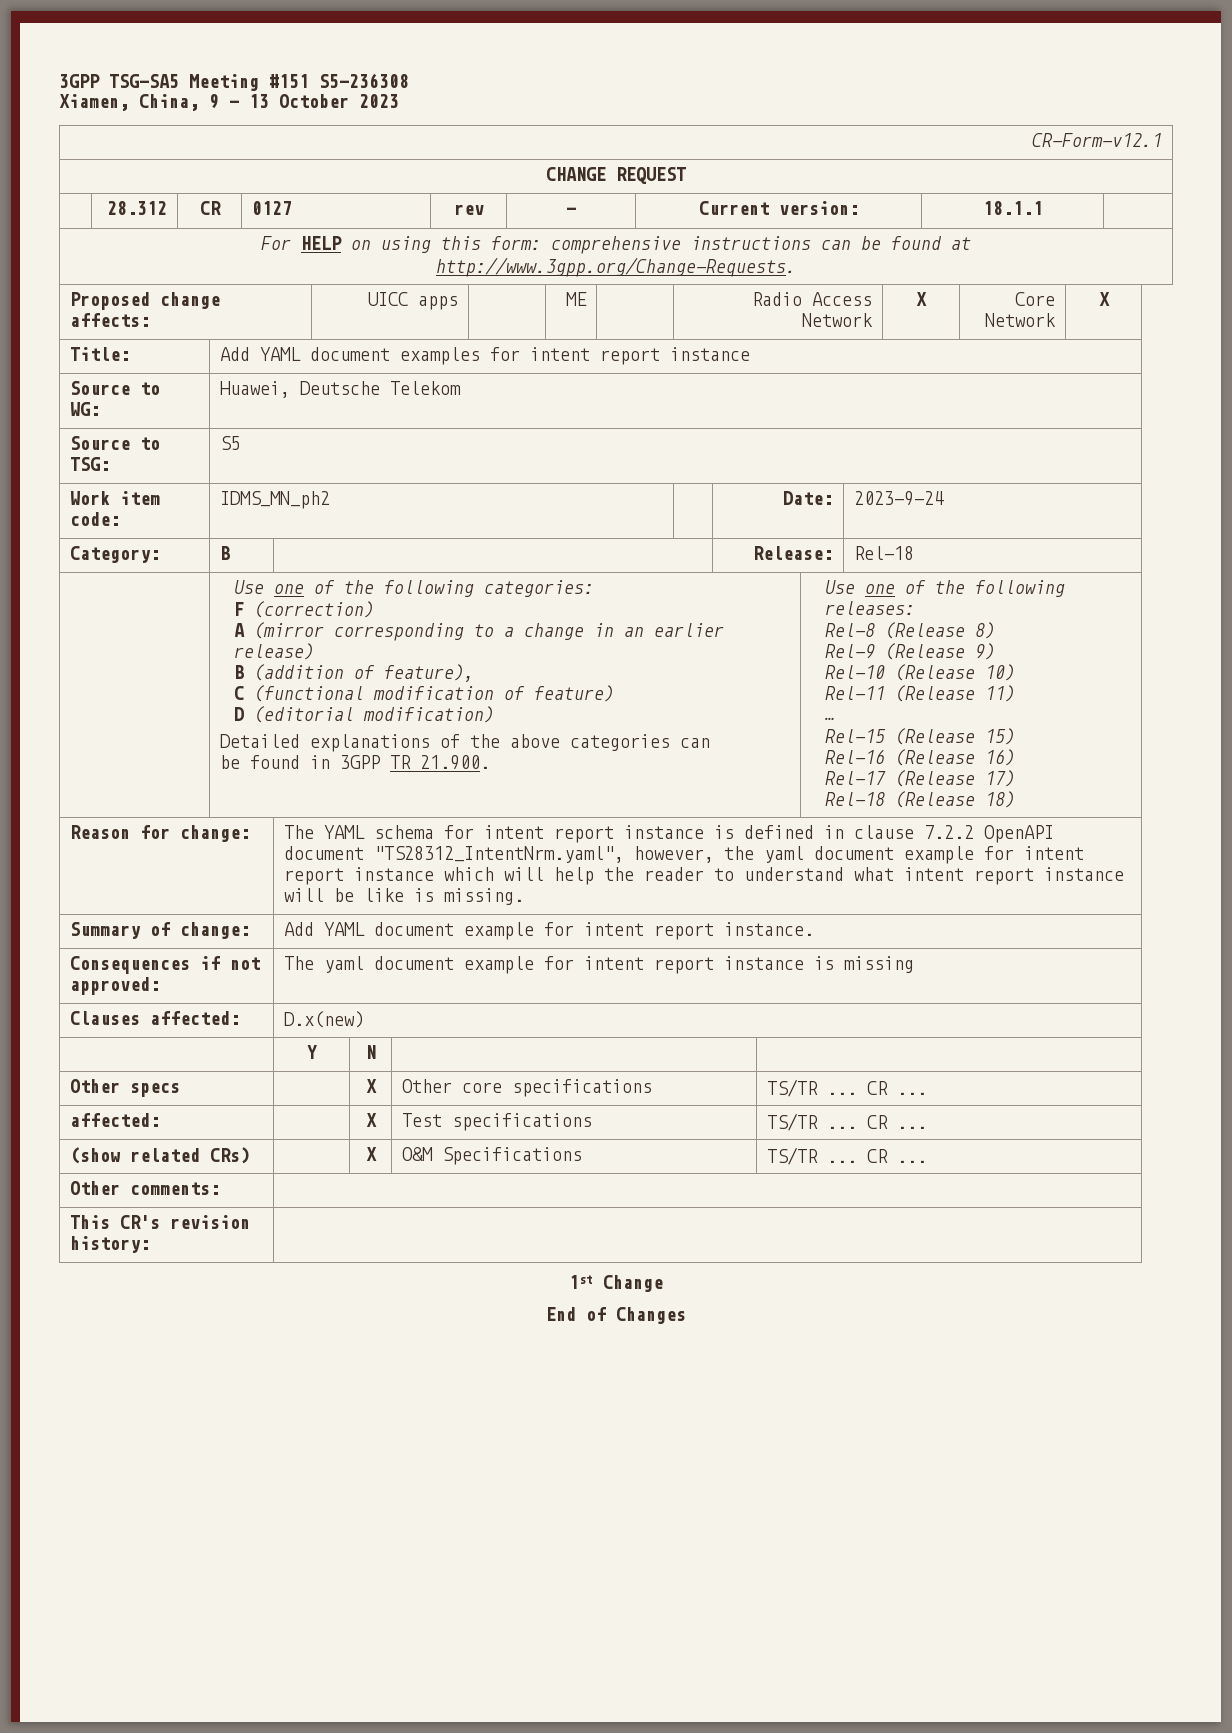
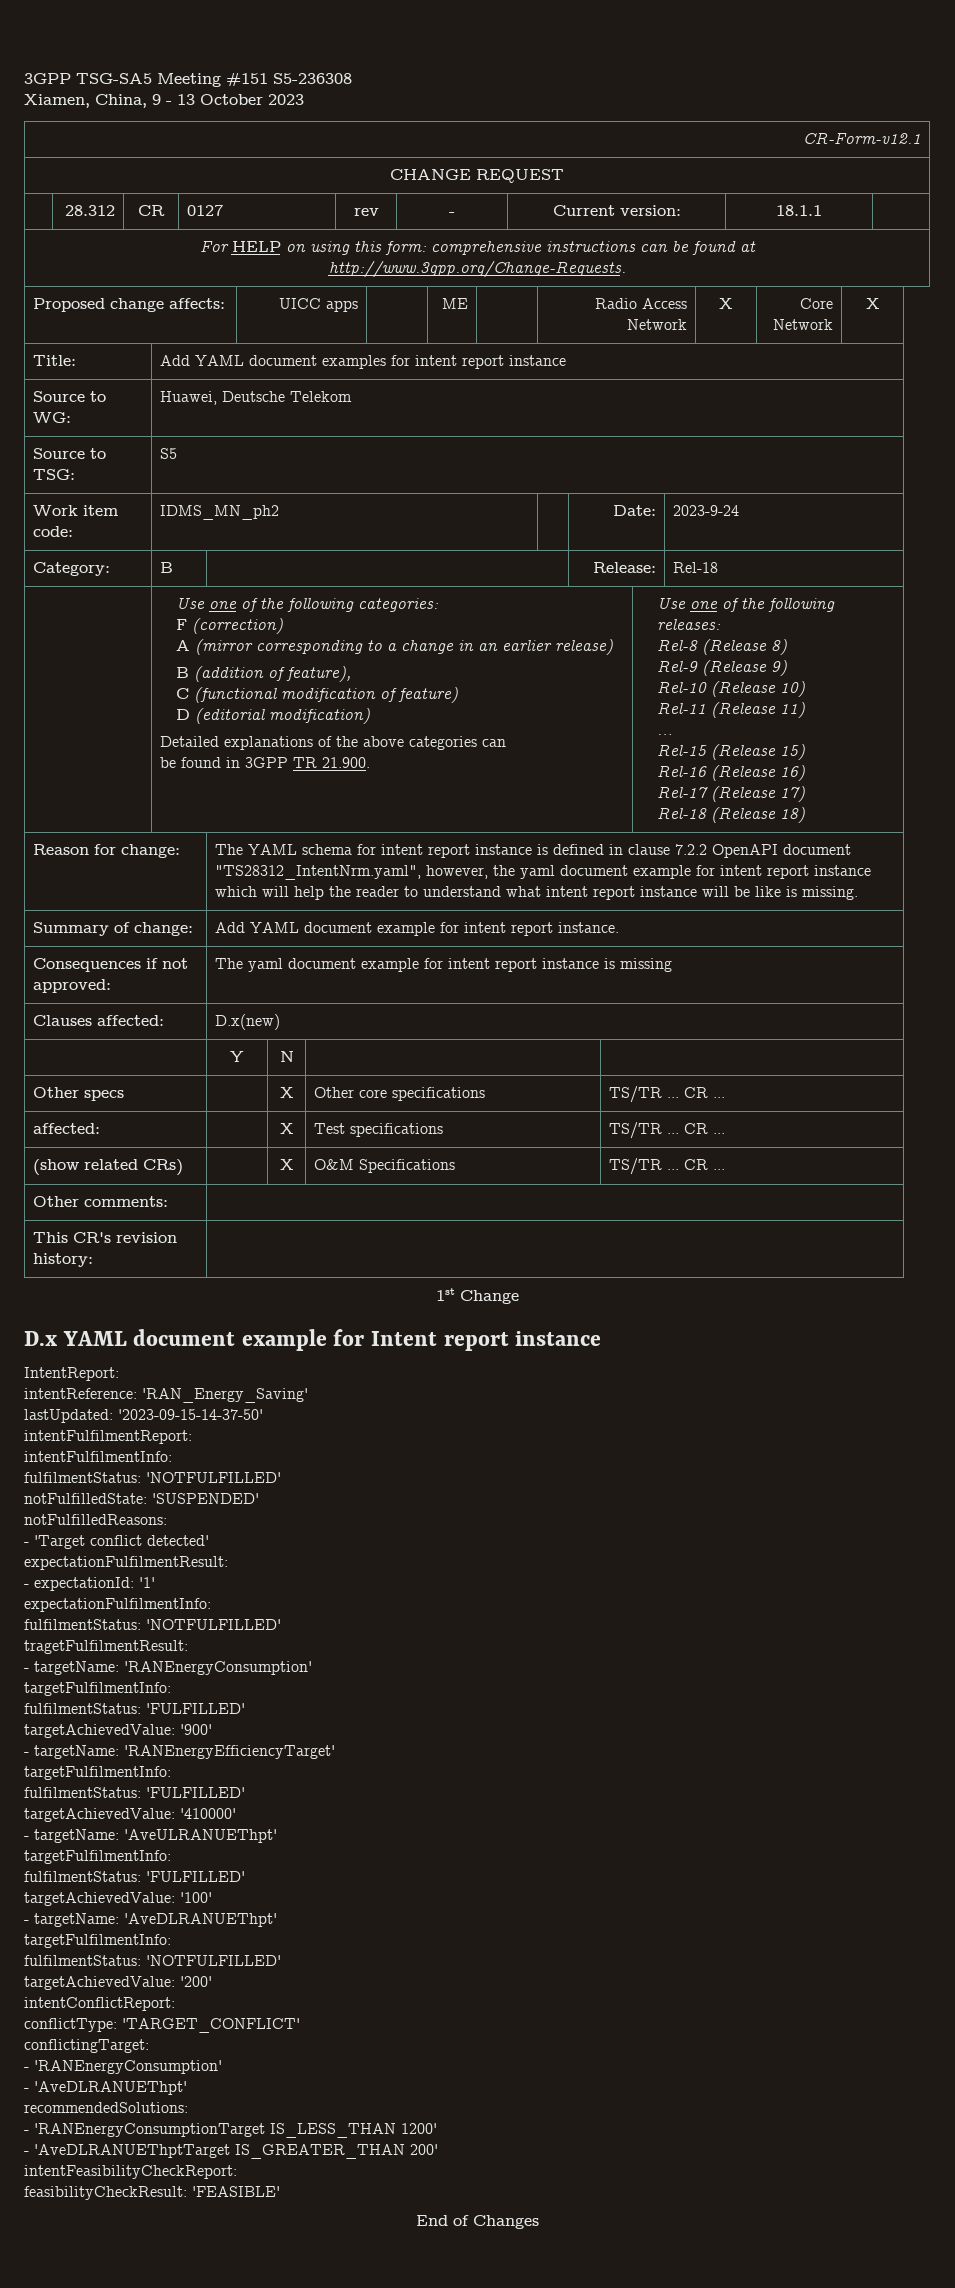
(663, 1283) none -> [24,1329,602,1351] [24,1367,119,1381] [24,1388,308,1403] [24,1409,263,1423] [24,1430,192,1444] [24,1451,172,1462] [24,1472,281,1483] [24,1493,259,1504] [24,1514,167,1525] [24,1535,209,1549] [24,1556,228,1570] [24,1577,155,1591] [24,1598,211,1612] [24,1619,281,1630] [24,1640,188,1654] [24,1661,312,1675] [24,1682,171,1696] [24,1703,245,1714] [24,1724,212,1738] [24,1745,335,1759] [24,1766,171,1780] [24,1787,245,1798] [24,1808,236,1822] [24,1829,277,1843] [24,1850,171,1864] [24,1871,245,1882] [24,1892,212,1906] [24,1913,277,1927] [24,1934,171,1948] [24,1955,281,1966] [24,1976,212,1990] [24,1997,175,2011] [24,2018,300,2033] [24,2039,149,2053] [24,2060,222,2074] [24,2081,187,2095] [24,2102,188,2113] [24,2123,437,2138] [24,2144,438,2159] [24,2165,237,2179] [24,2186,280,2200] // D.x YAML document example for Intent report instance // IntentReport: // intentReference: 'RAN_Energy_Saving' // lastUpdated: '2023-09-15-14-37-50' // intentFulfilmentReport: // intentFulfilmentInfo: // fulfilmentStatus: 'NOTFULFILLED' // notFulfilledState: 'SUSPENDED' // notFulfilledReasons: // - 'Target conflict detected' // expectationFulfilmentResult: // - expectationId: '1' // expectationFulfilmentInfo: // fulfilmentStatus: 'NOTFULFILLED' // tragetFulfilmentResult: // - targetName: 'RANEnergyConsumption' // targetFulfilmentInfo: // fulfilmentStatus: 'FULFILLED' // targetAchievedValue: '900' // - targetName: 'RANEnergyEfficiencyTarget' // targetFulfilmentInfo: // fulfilmentStatus: 'FULFILLED' // targetAchievedValue: '410000' // - targetName: 'AveULRANUEThpt' // targetFulfilmentInfo: // fulfilmentStatus: 'FULFILLED' // targetAchievedValue: '100' // - targetName: 'AveDLRANUEThpt' // targetFulfilmentInfo: // fulfilmentStatus: 'NOTFULFILLED' // targetAchievedValue: '200' // intentConflictReport: // conflictType: 'TARGET_CONFLICT' // conflictingTarget: // - 'RANEnergyConsumption' // - 'AveDLRANUEThpt' // recommendedSolutions: // - 'RANEnergyConsumptionTarget IS_LESS_THAN 1200' // - 'AveDLRANUEThptTarget IS_GREATER_THAN 200' // intentFeasibilityCheckReport: // feasibilityCheckResult: 'FEASIBLE'

